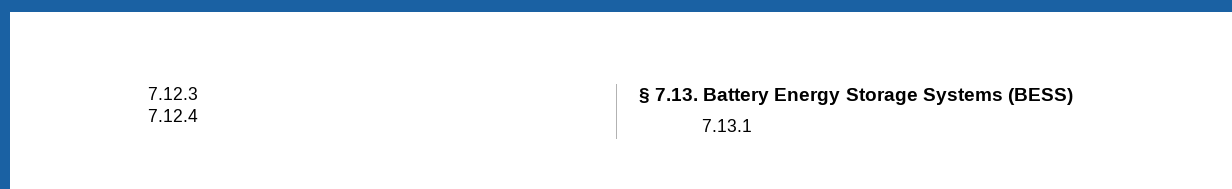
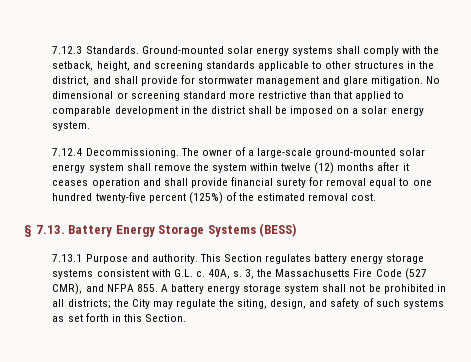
[148,109,199,122] // 7.12.4 -> [85,46,440,56] [52,61,435,71] [52,75,441,86] [52,91,405,101] [52,106,424,116] [52,121,91,131] [52,147,426,158] [52,162,409,174] [52,177,432,188] [52,192,377,204] Standards. Ground-mounted solar energy systems shall comply with the setback, height, and screening standards applicable to other structures in the district, and shall provide for stormwater management and glare mitigation. No dimensional or screening standard more restrictive than that applied to comparable development in the district shall be imposed on a solar energy system. // 7.12.4 Decommissioning. The owner of a large-scale ground-mounted solar energy system shall remove the system within twelve (12) months after it ceases operation and shall provide financial surety for removal equal to one hundred twenty-five percent (125%) of the estimated removal cost.
(753, 125) none -> [85,254,425,264] [52,268,427,280] [52,283,446,295] [52,298,444,309] [52,313,186,322] Purpose and authority. This Section regulates battery energy storage systems consistent with G.L. c. 40A, s. 3, the Massachusetts Fire Code (527 CMR), and NFPA 855. A battery energy storage system shall not be prohibited in all districts; the City may regulate the siting, design, and safety of such systems as set forth in this Section.

